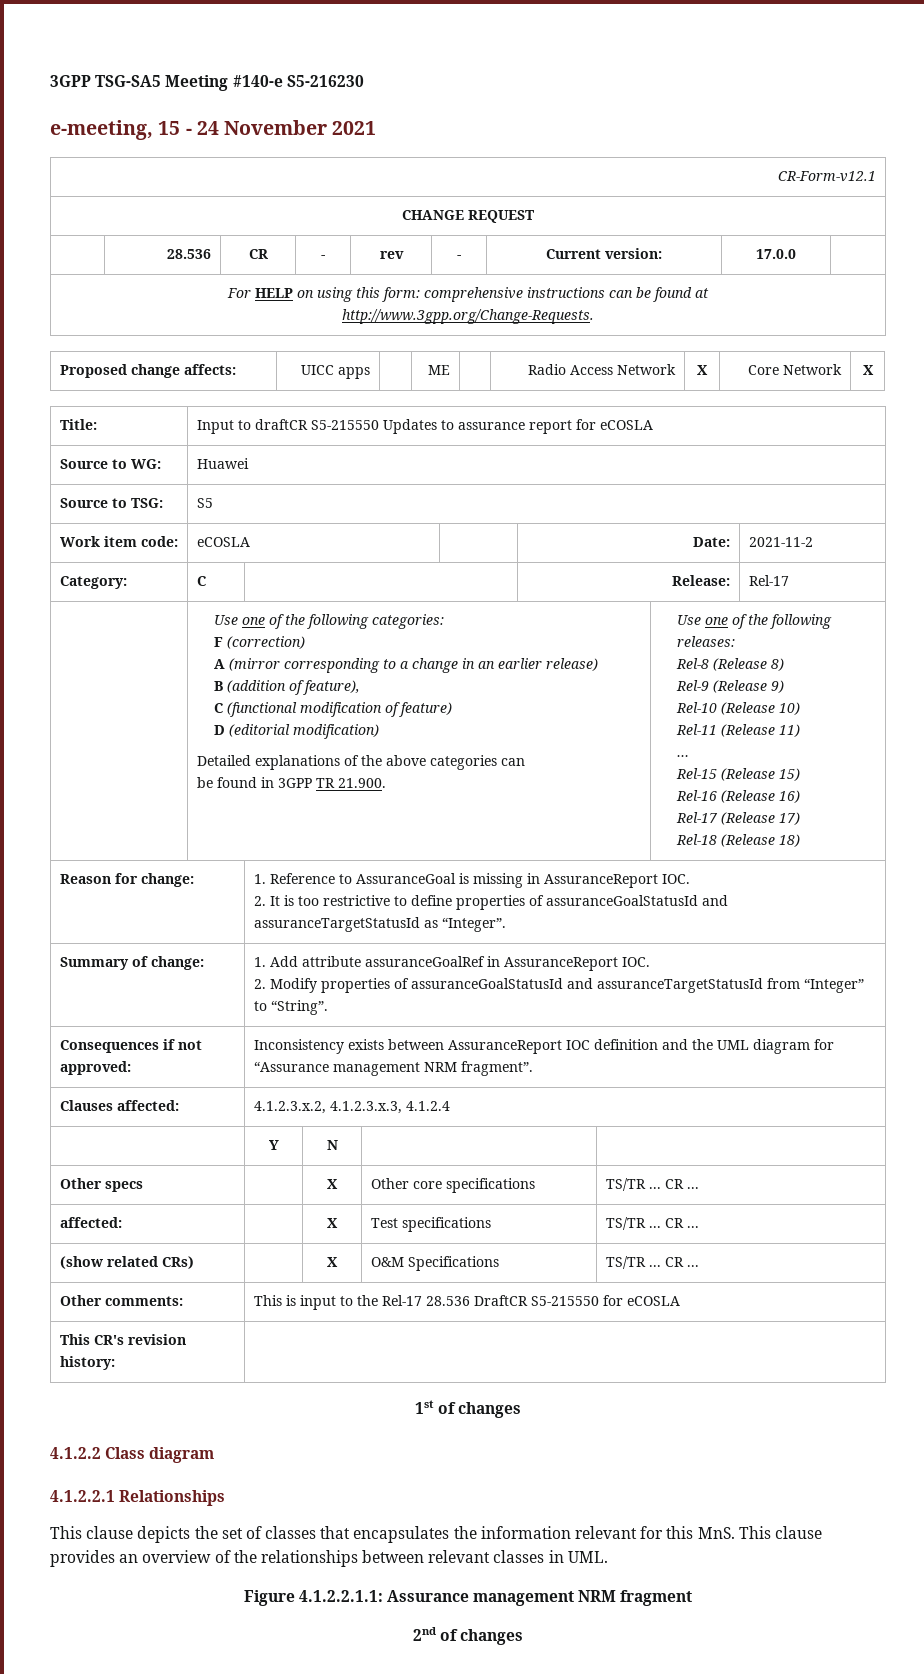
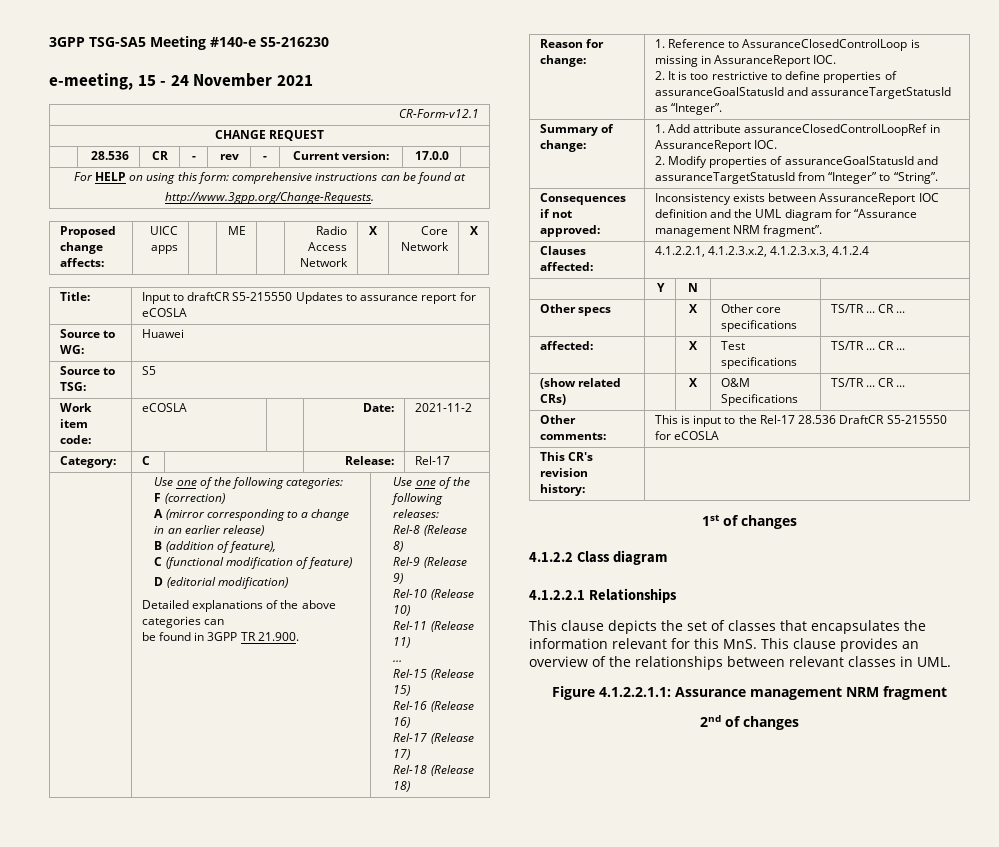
[355,873,456,884] AssuranceGoal -> [742,39,908,51] AssuranceClosedControlLoop
[364,956,485,967] assuranceGoalRef -> [744,124,928,136] assuranceClosedControlLoopRef
(179, 1105) none -> [654,246,705,257] 4.1.2.2.1,

